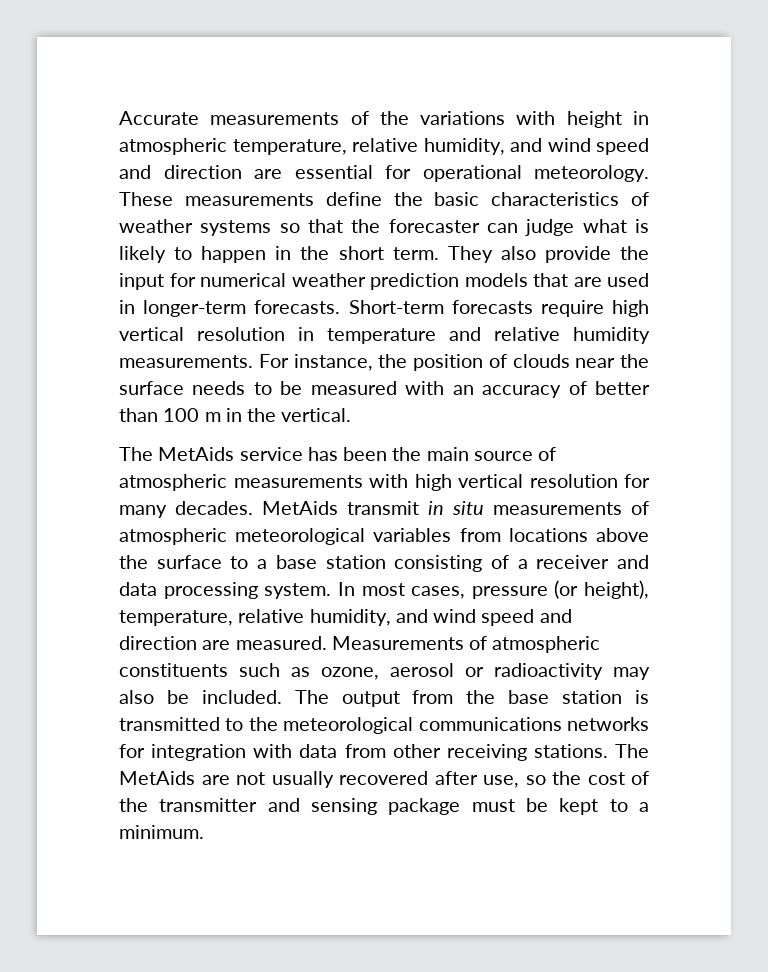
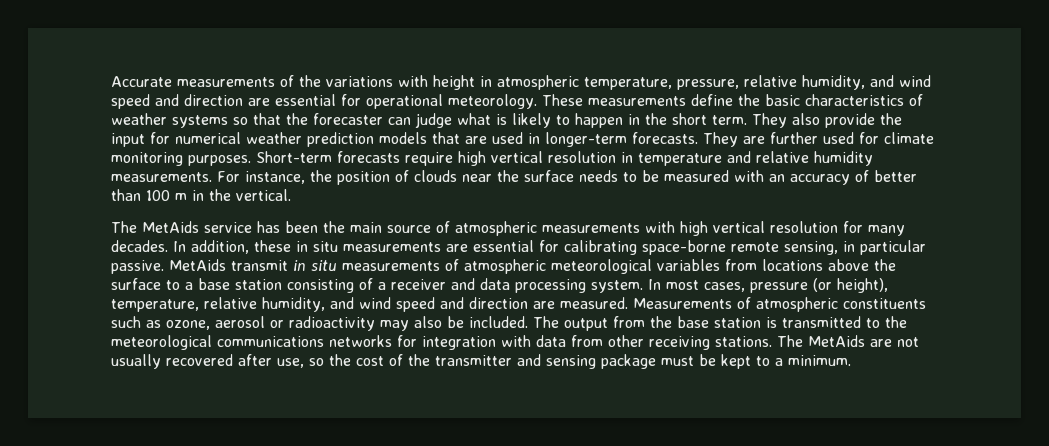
(347, 147) none -> [677,79,739,90] pressure,
(341, 307) none -> [703,132,934,147] [111,152,251,166] They are further used for climate monitoring purposes.
(253, 508) none -> [173,240,926,255] [111,260,164,274] In addition, these in situ measurements are essential for calibrating space-borne remote sensing, in particular passive.

